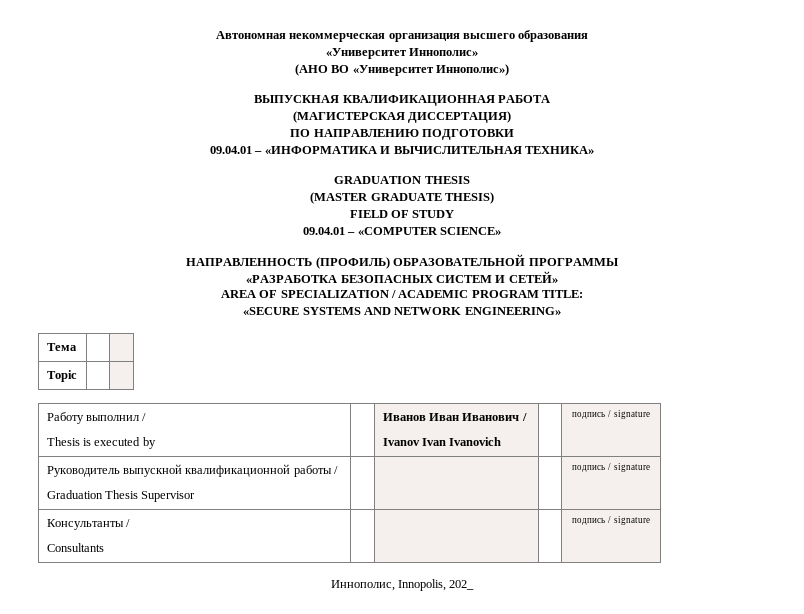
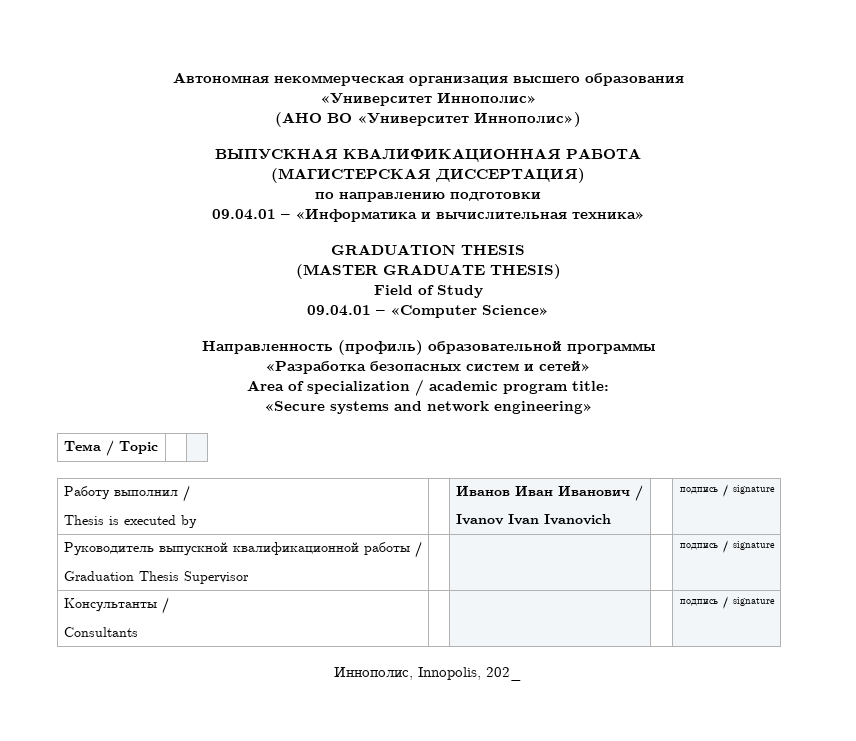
[290,129,514,140] [210,146,594,154] ПО НАПРАВЛЕНИЮ ПОДГОТОВКИ // 09.04.01 – «ИНФОРМАТИКА И ВЫЧИСЛИТЕЛЬНАЯ ТЕХНИКА» -> [315,192,541,202] [211,208,645,222] по направлению подготовки // 09.04.01 – «Информатика и вычислительная техника»
[349,210,455,218] [302,227,502,235] [186,254,619,269] [246,271,558,283] [220,290,584,298] [243,307,561,315] FIELD OF STUDY // 09.04.01 – «COMPUTER SCIENCE» // НАПРАВЛЕННОСТЬ (ПРОФИЛЬ) ОБРАЗОВАТЕЛЬНОЙ ПРОГРАММЫ // «РАЗРАБОТКА БЕЗОПАСНЫХ СИСТЕМ И СЕТЕЙ» // AREA OF SPECIALIZATION / ACADEMIC PROGRAM TITLE: // «SECURE SYSTEMS AND NETWORK ENGINEERING» -> [373,285,483,298] [307,305,549,318] [201,340,655,355] [265,361,591,374] [247,379,609,396] [263,401,593,414] Field of Study // 09.04.01 – «Computer Science» // Направленность (профиль) образовательной программы // «Разработка безопасных систем и сетей» // Area of specialization / academic program title: // «Secure systems and network engineering»
(77, 347) | | // -> [105,440,114,456] /

